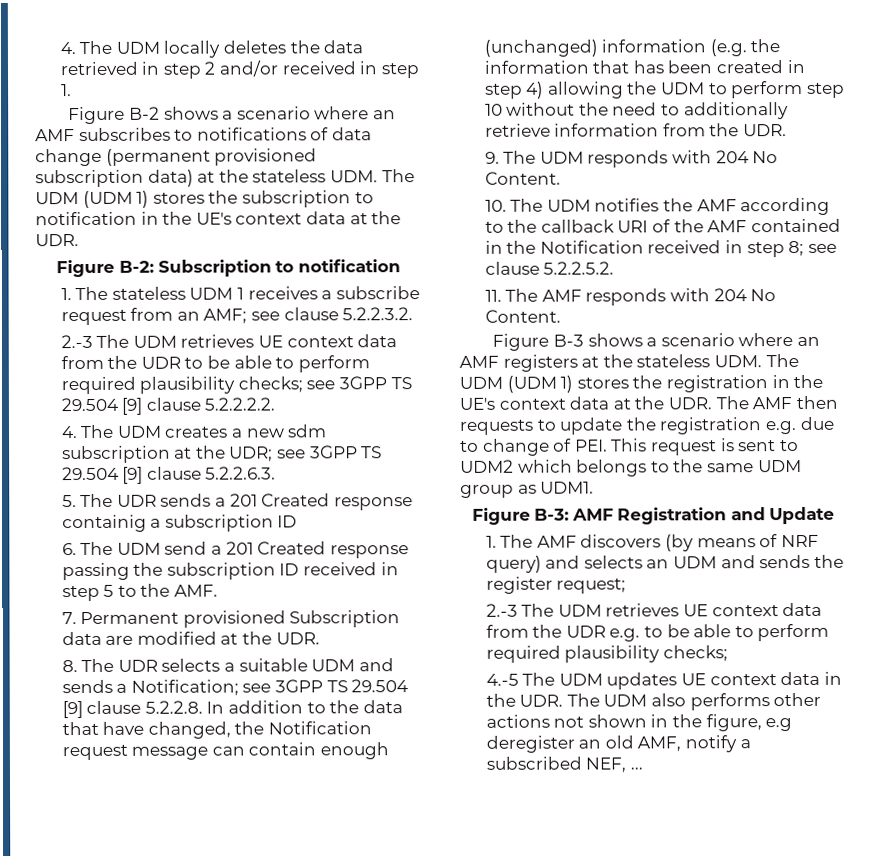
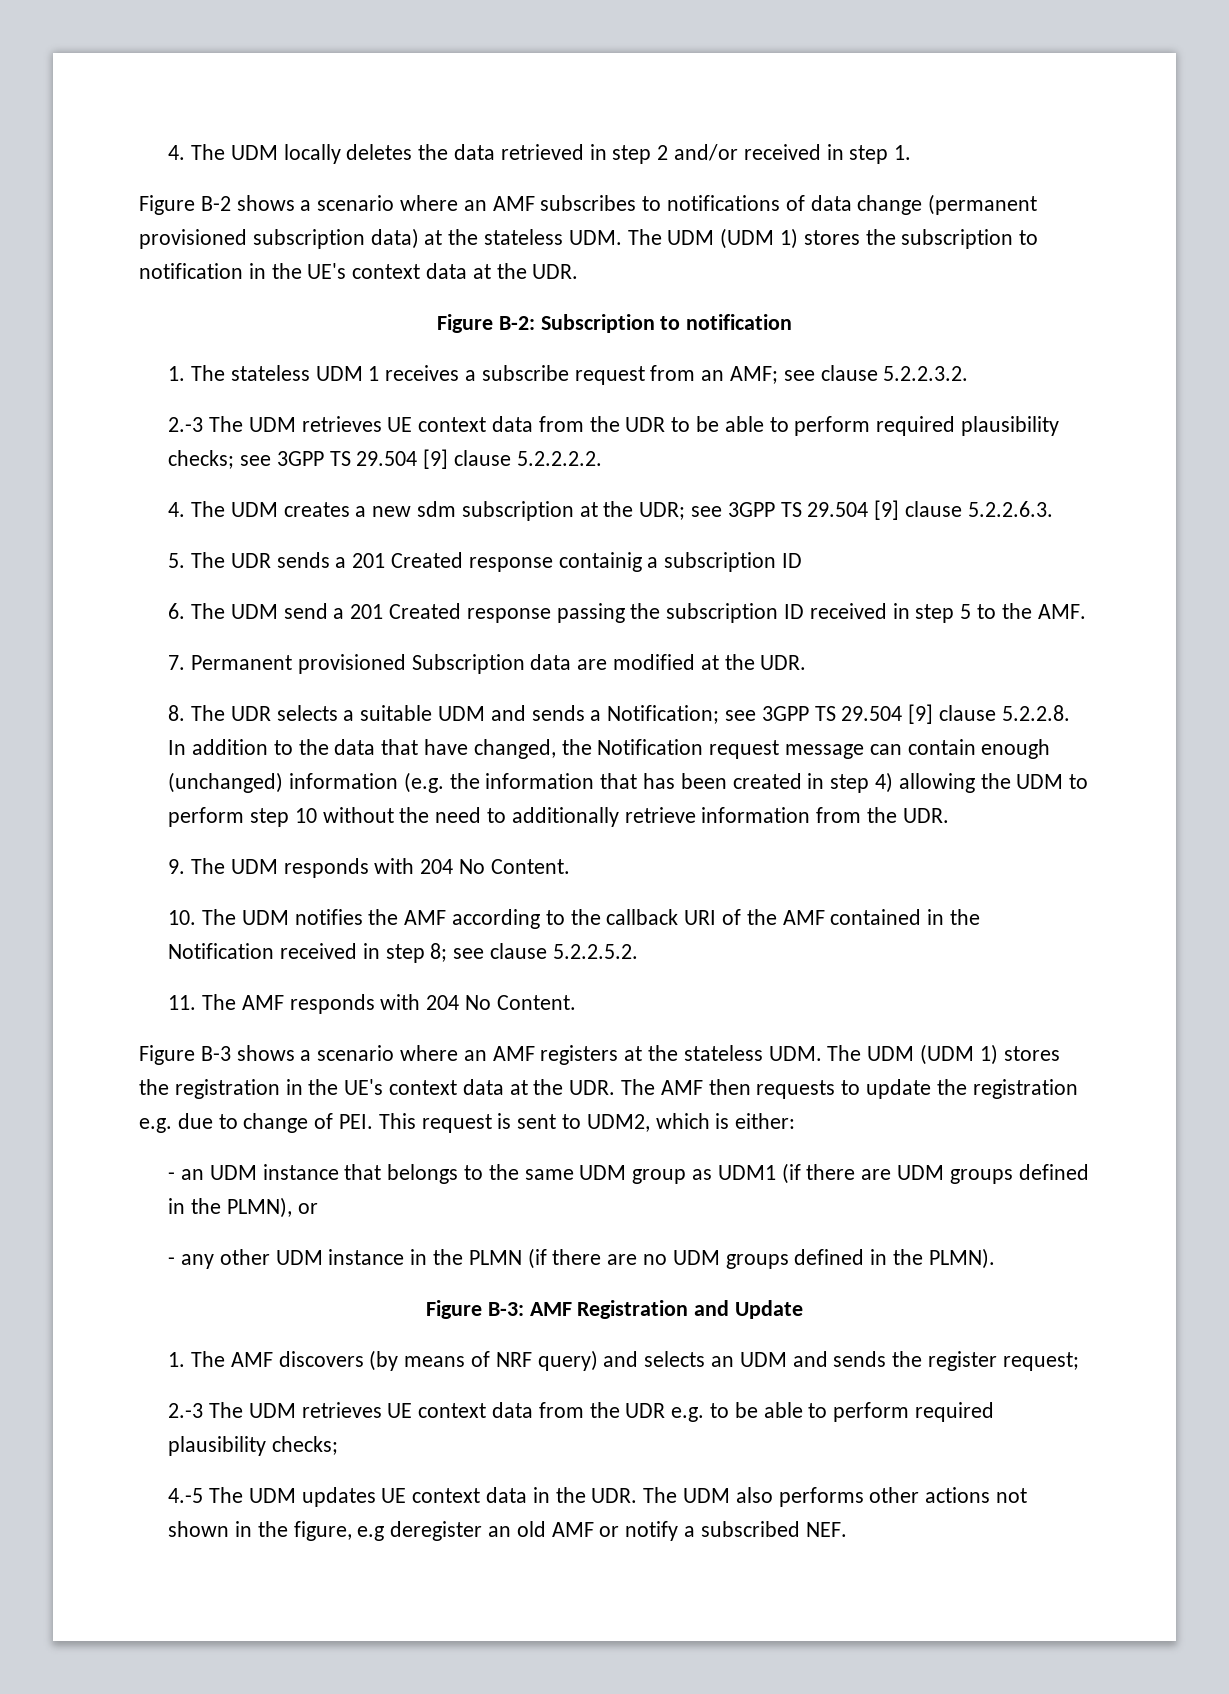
[460,459,573,473] UDM2 which -> [586,1113,796,1132] [168,1164,382,1180] UDM2, which is either: // - an UDM instance that
[540,481,595,494] UDM1. -> [717,1163,1089,1184] [168,1197,318,1218] [168,1248,995,1269] UDM1 (if there are UDM groups defined in the PLMN), or // - any other UDM instance in the PLMN (if there are no UDM groups defined in the PLMN).
[637,736,682,752] AMF, -> [551,1522,620,1537] AMF or
[585,757,643,773] NEF, ... -> [805,1522,847,1537] NEF.

